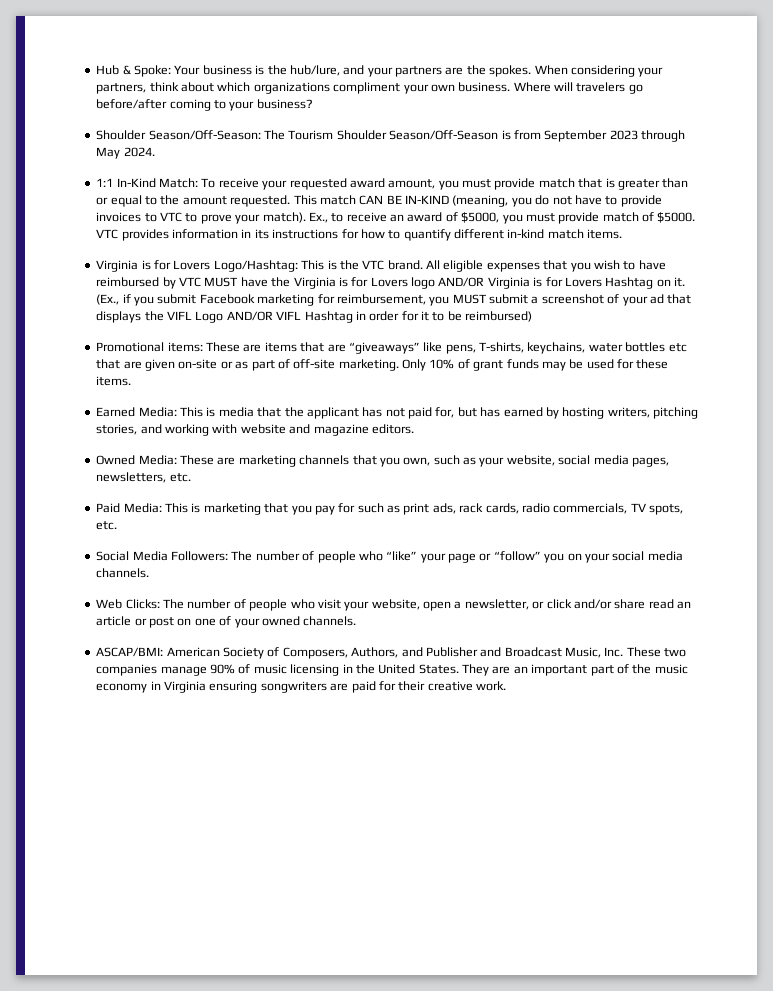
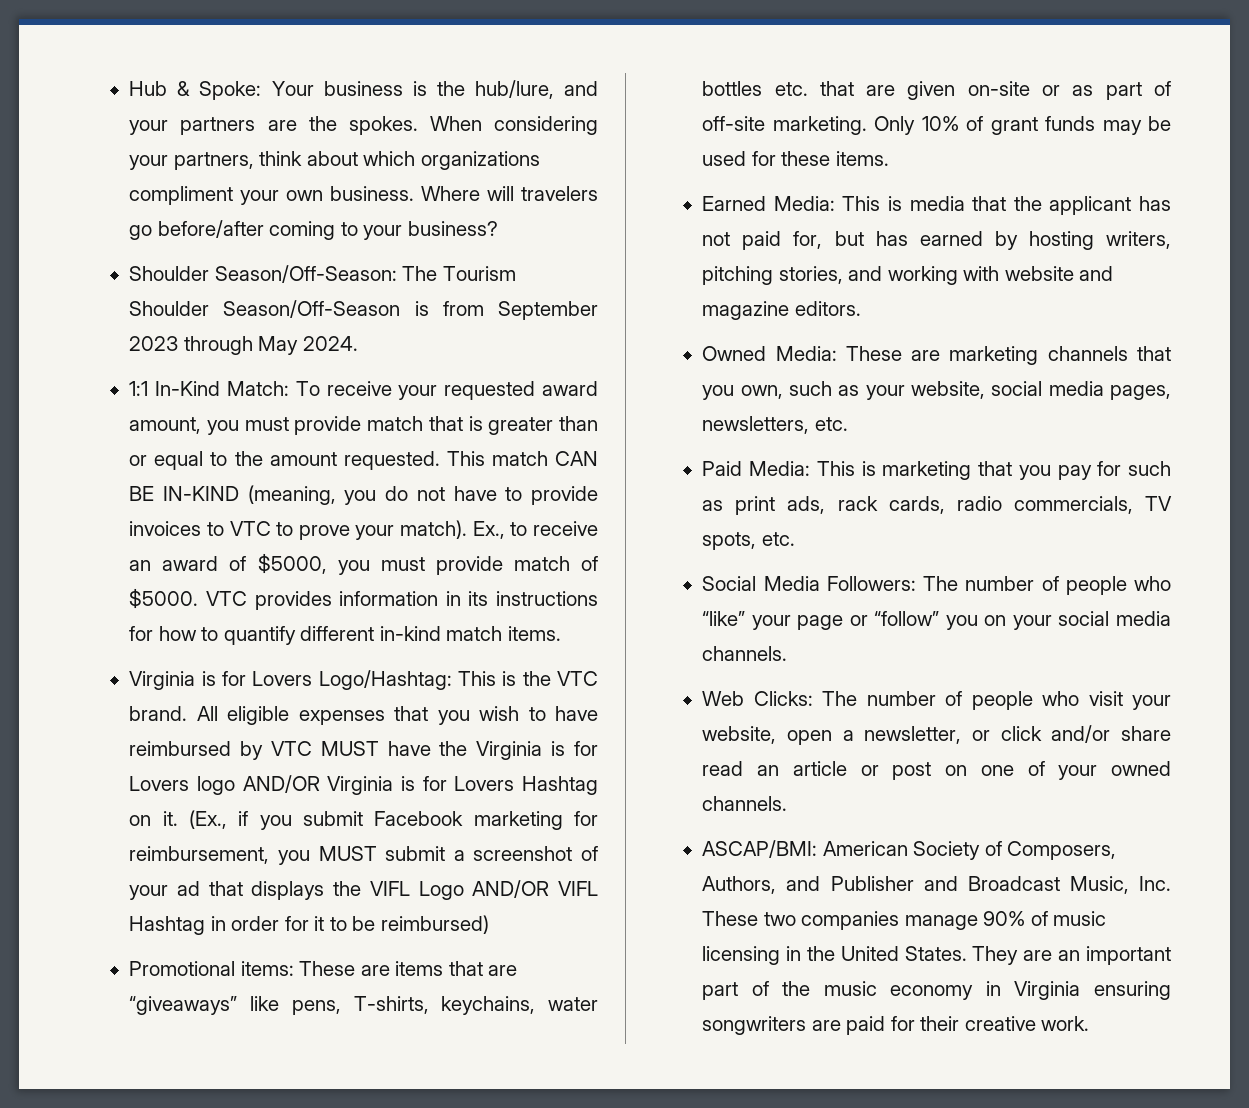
[668,343,687,352] etc -> [774,82,808,96] etc.

